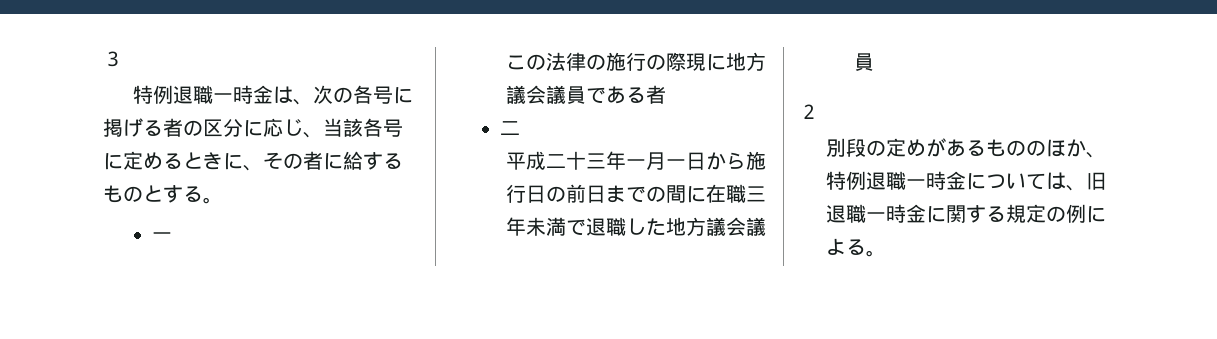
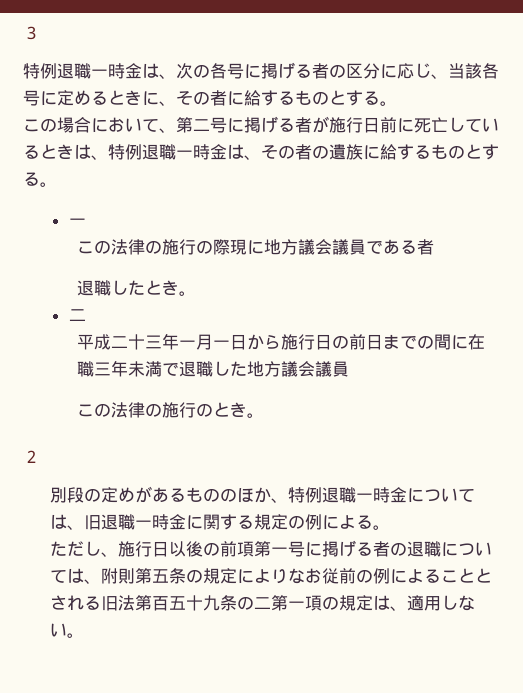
(223, 200) none -> [23,116,499,133] [23,144,499,160] [23,172,57,187] // この場合において、第二号に掲げる者が施行日前に死亡しているときは、特例退職一時金は、その者の遺族に給するものとする。
(666, 94) none -> [76,280,196,296] // 退職したとき。
(874, 62) none -> [76,402,264,418] // この法律の施行のとき。
(887, 253) none -> [49,540,492,557] [49,568,492,584] [49,595,475,611] [49,623,84,638] // ただし、施行日以後の前項第一号に掲げる者の退職については、附則第五条の規定によりなお従前の例によることとされる旧法第百五十九条の二第一項の規定は、適用しない。

